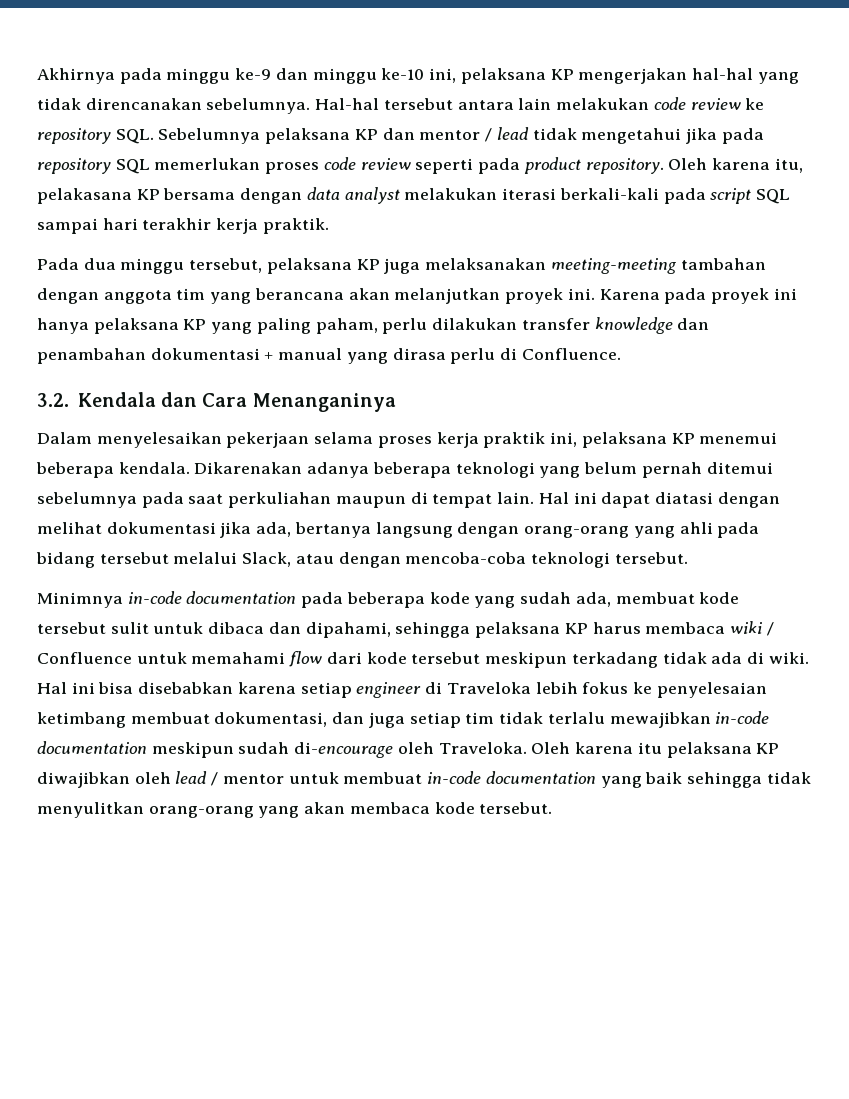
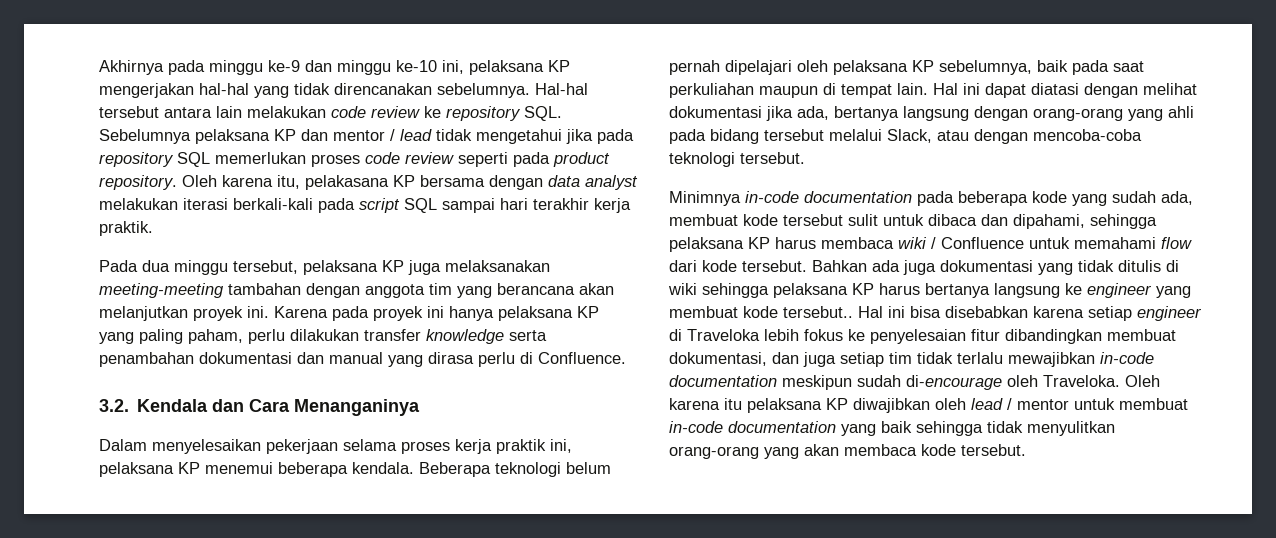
[677,318,710,330] dan -> [509,330,547,341] serta
[264,352,274,360] + -> [297,352,324,364] dan
[194,462,773,478] [37,492,137,508] Dikarenakan adanya beberapa teknologi yang belum pernah ditemui sebelumnya -> [419,462,611,477] [669,60,1068,75] Beberapa teknologi belum pernah dipelajari oleh pelaksana KP sebelumnya, baik
[411,652,809,668] tersebut meskipun terkadang tidak ada di wiki. -> [742,260,1179,275] [668,283,1191,298] [669,306,853,318] tersebut. Bahkan ada juga dokumentasi yang tidak ditulis di wiki sehingga pelaksana KP harus bertanya langsung ke engineer yang membuat kode tersebut..
[37,712,126,728] ketimbang -> [971,329,1102,344] fitur dibandingkan

